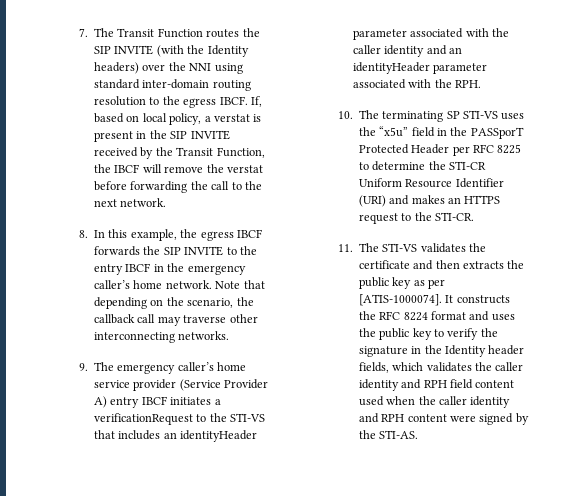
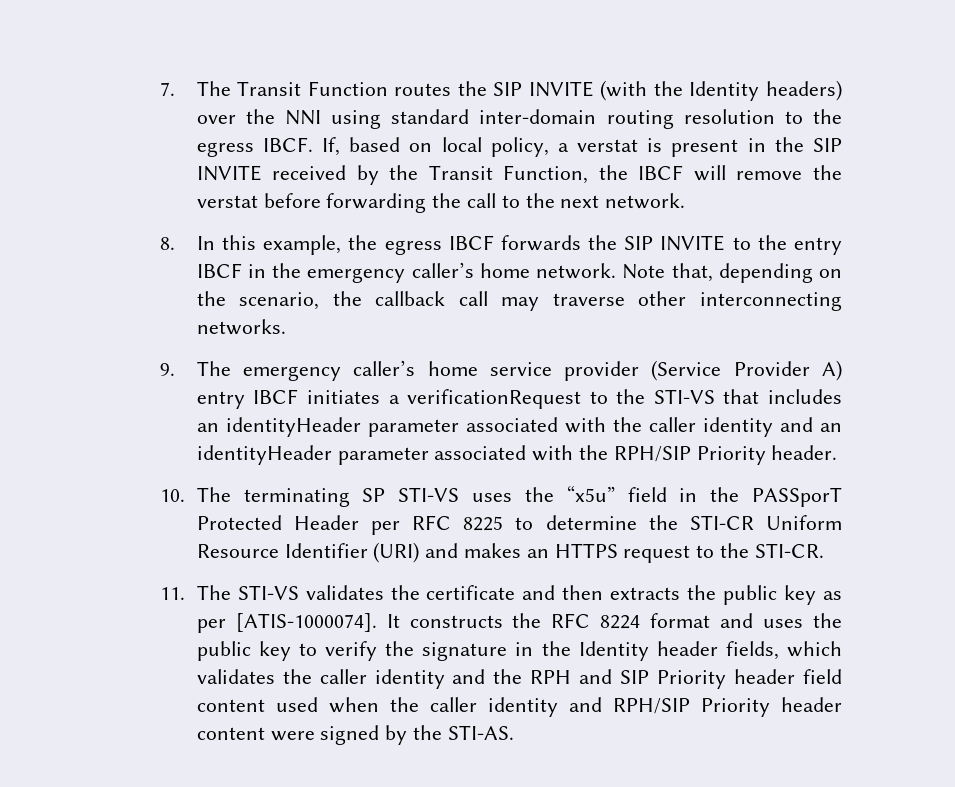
[243,280,265,289] that -> [671,263,713,282] that,
[455,80,482,88] RPH. -> [613,445,838,465] RPH/SIP Priority header.
[423,380,447,388] RPH -> [493,669,796,689] the RPH and SIP Priority header
[381,414,405,422] RPH -> [612,697,842,717] RPH/SIP Priority header

